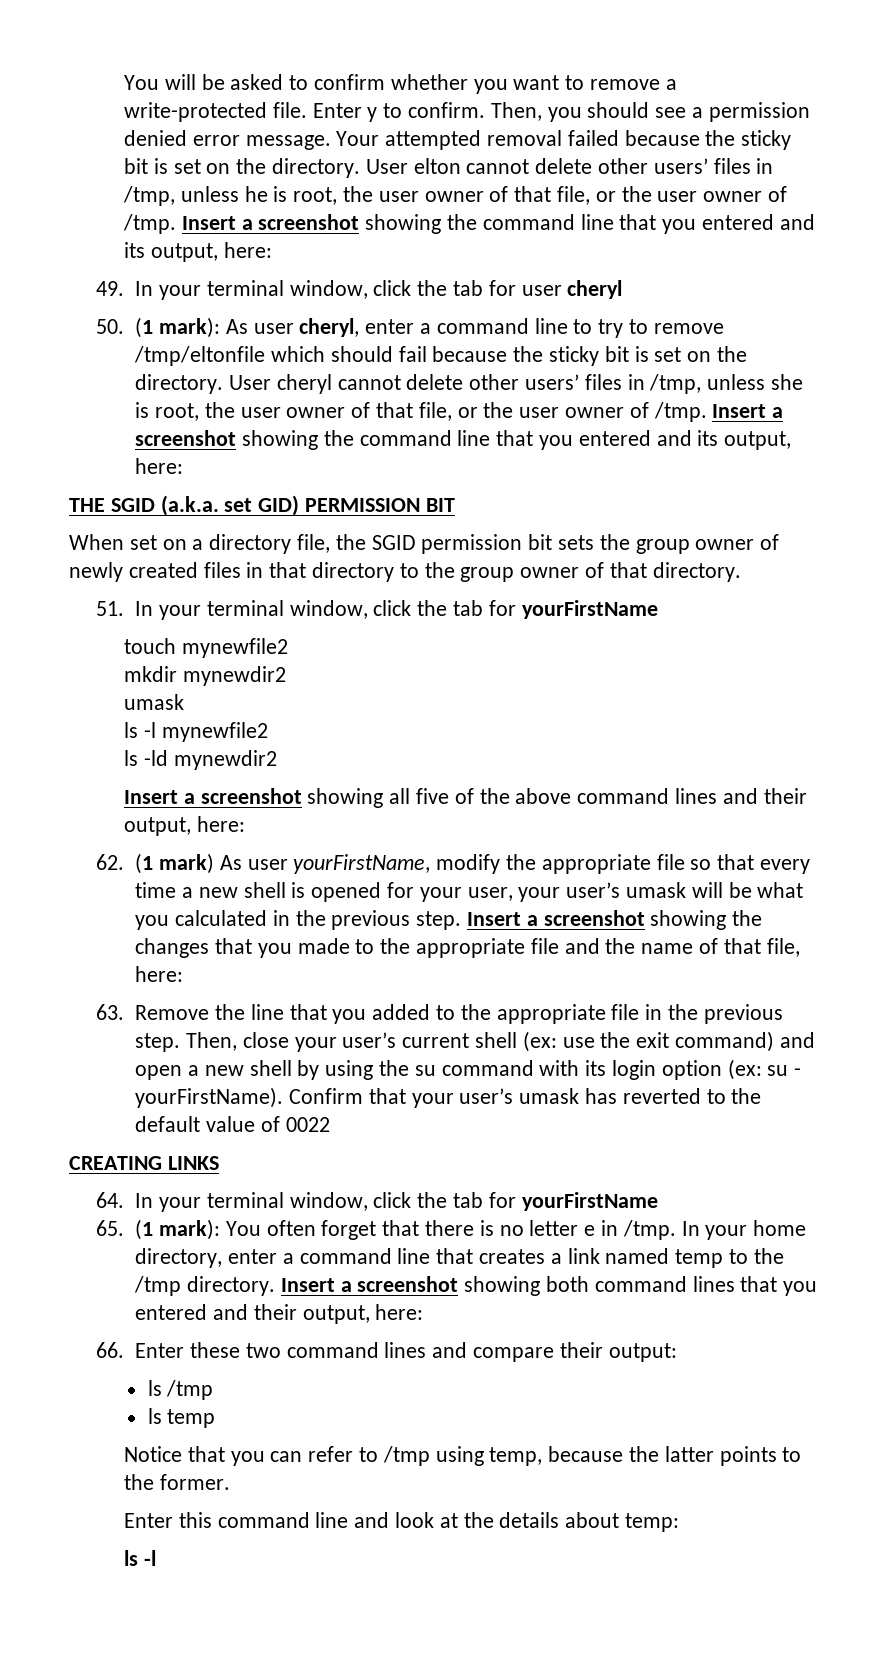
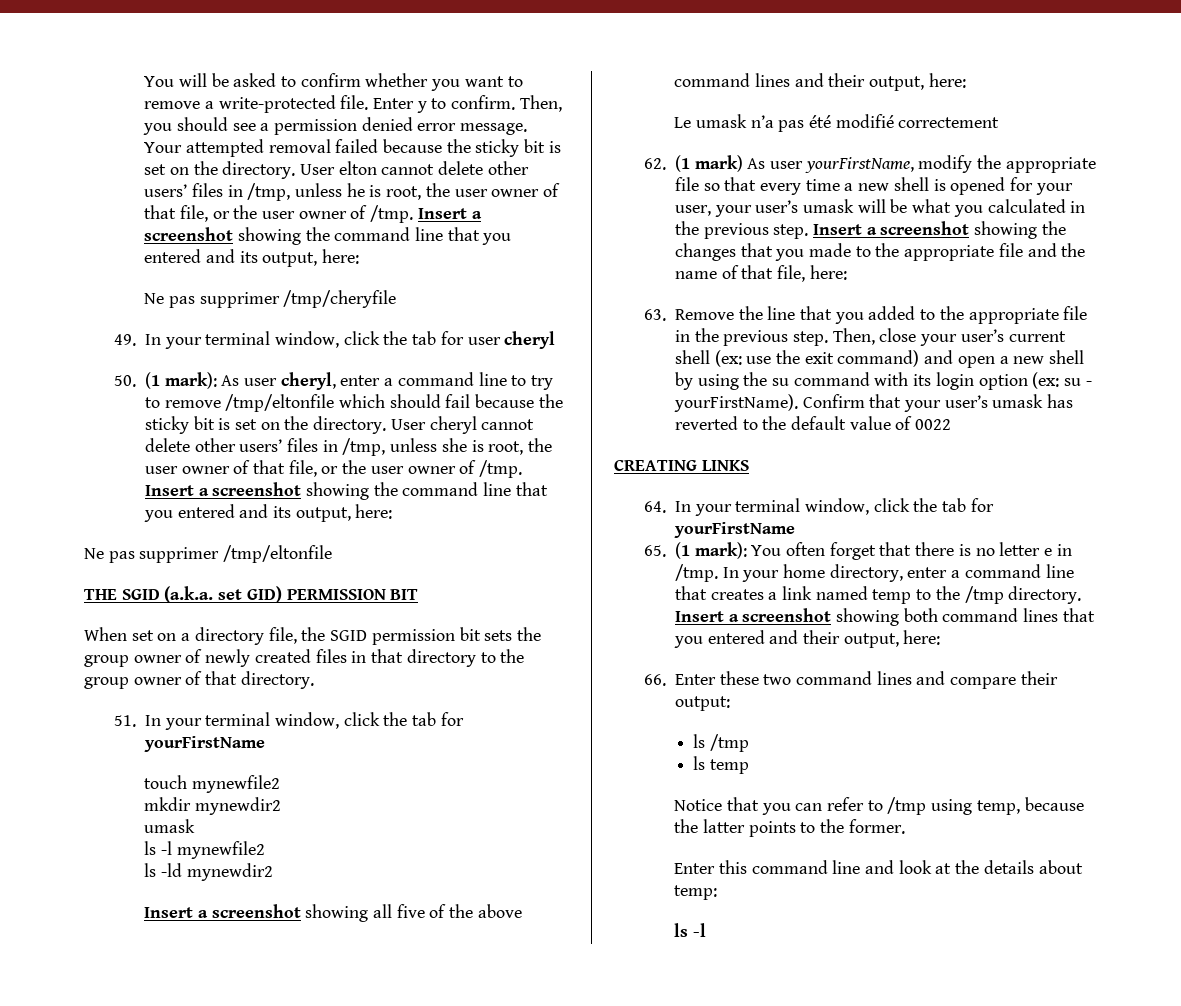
(272, 250) none -> [144,290,397,308] // Ne pas supprimer /tmp/cheryfile
(184, 466) none -> [84,545,333,563] // Ne pas supprimer /tmp/eltonfile
(245, 824) none -> [674,114,1000,132] // Le umask n’a pas été modifié correctement

